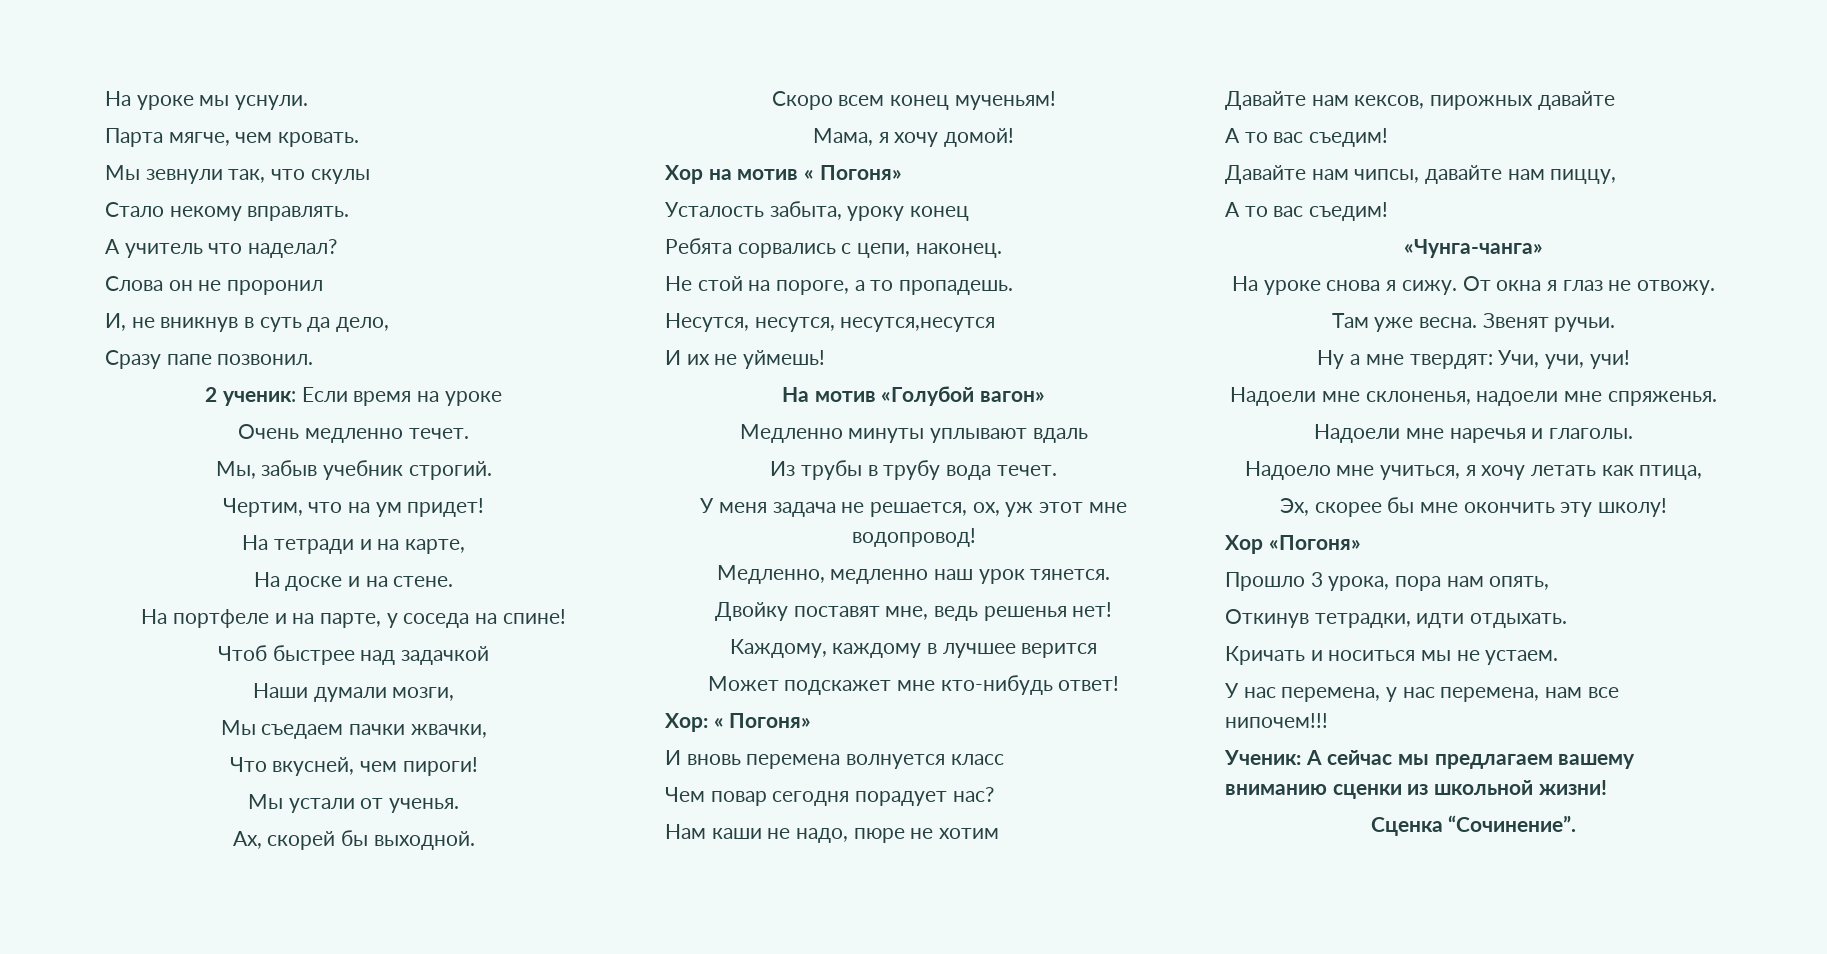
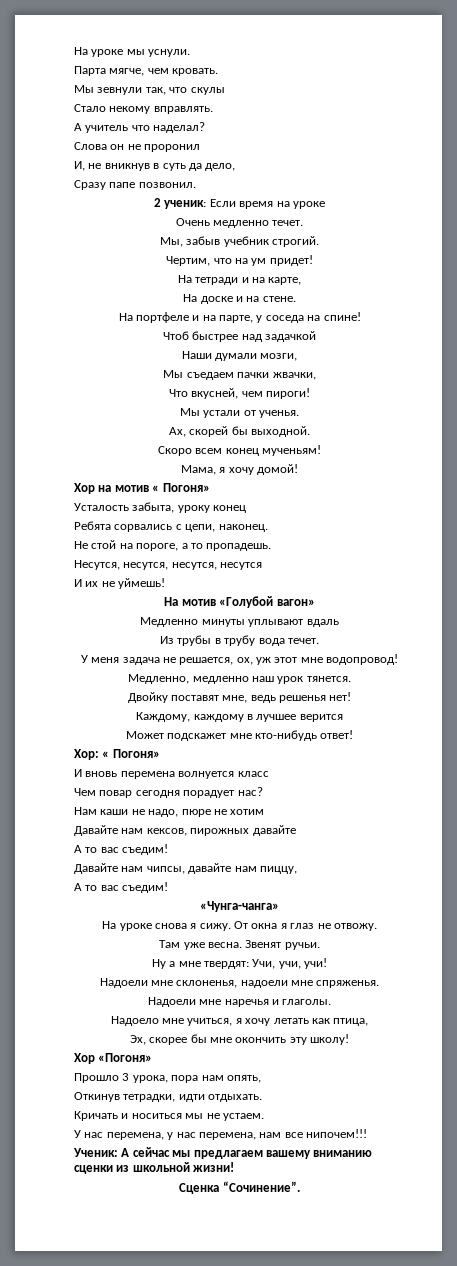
[840,317,996,332] несутся,несутся -> [171,562,263,570] несутся, несутся

